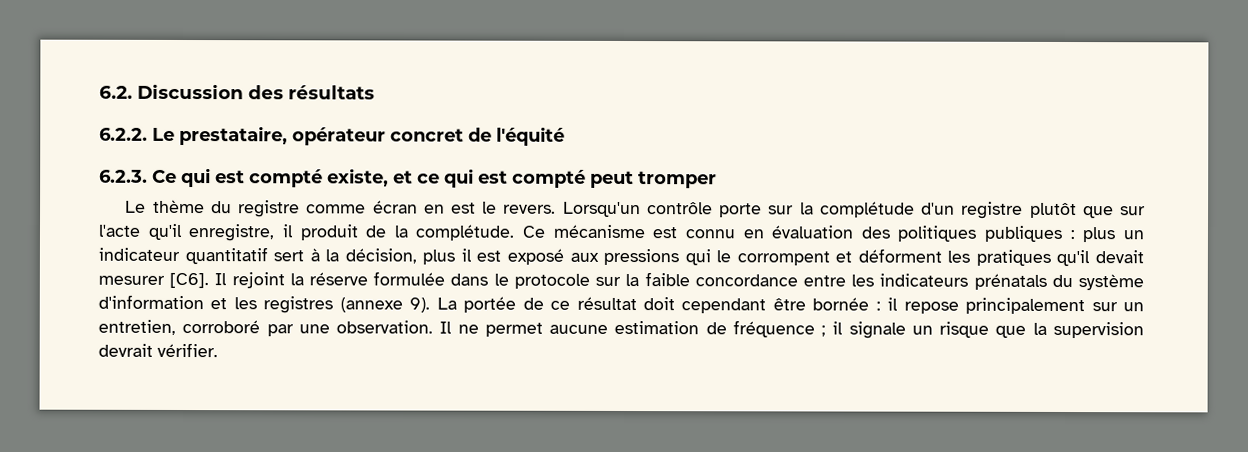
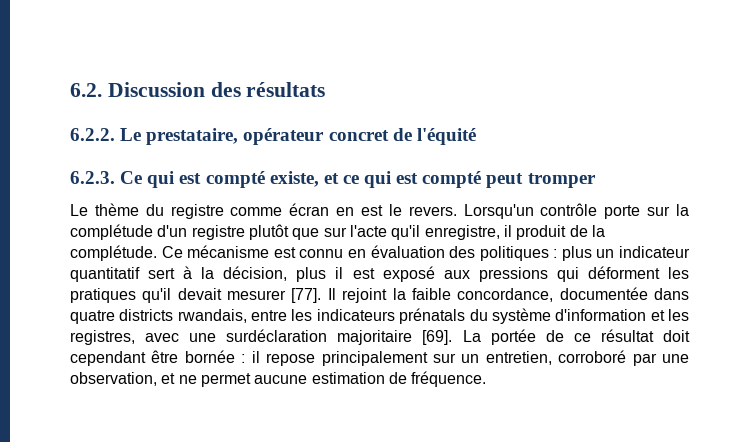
[984,225,1064,242] publiques -> (549, 253) none
[716,250,853,266] le corrompent et -> (579, 274) none
[169,272,210,289] [C6]. -> [291,288,322,303] [77].
[309,271,798,289] réserve formulée dans le protocole sur la faible concordance -> [411,287,690,302] [70,309,247,324] faible concordance, documentée dans quatre districts rwandais,
[263,296,431,314] registres (annexe 9). -> [70,329,453,345] registres, avec une surdéclaration majoritaire [69].
[336,320,453,334] observation. Il -> [70,372,176,386] observation, et
[732,320,1145,339] [98,342,218,358] fréquence ; il signale un risque que la supervision devrait vérifier. -> [411,371,487,387] fréquence.

